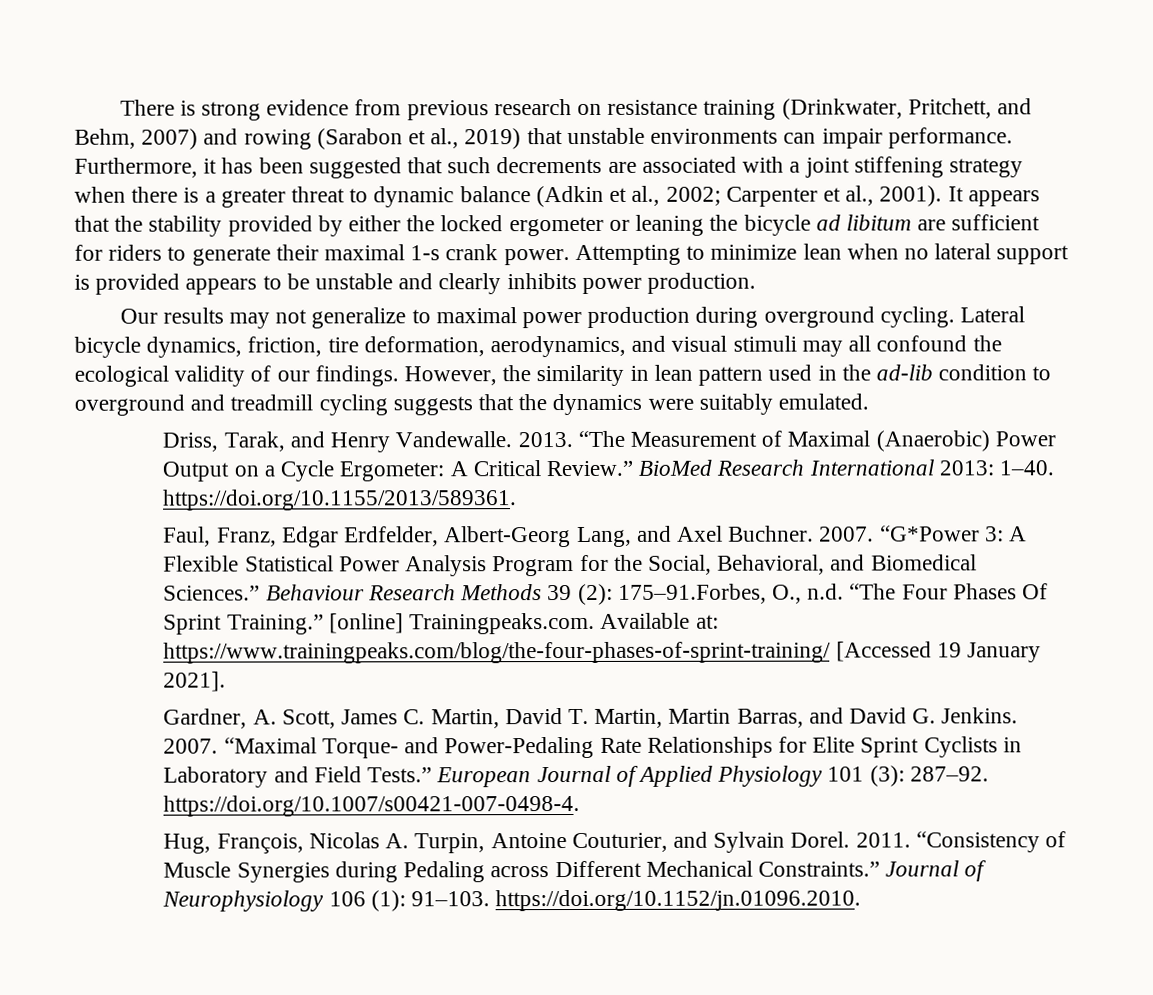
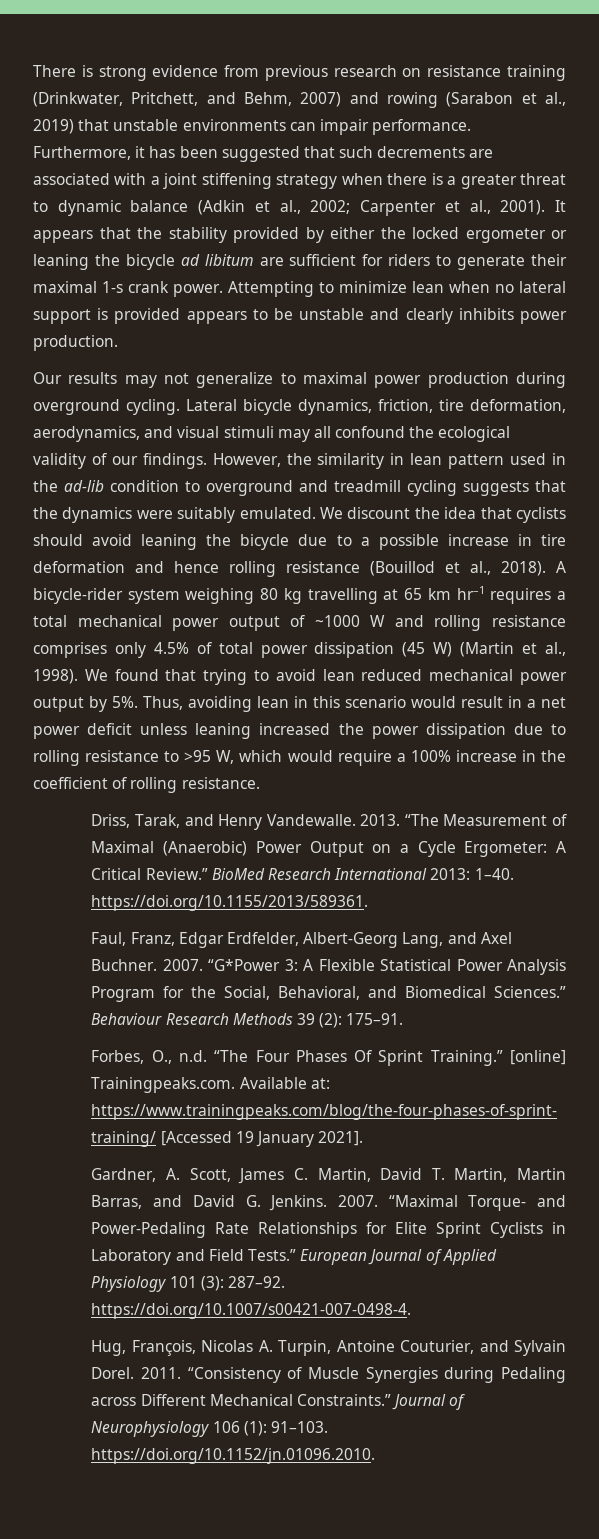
(870, 401) none -> [320,507,566,523] [33,534,566,550] [33,561,566,577] [33,586,567,604] [33,615,566,631] [33,642,567,658] [33,669,568,685] [33,696,566,712] [33,723,566,739] [33,750,566,766] [33,777,260,793] We discount the idea that cyclists should avoid leaning the bicycle due to a possible increase in tire deformation and hence rolling resistance (Bouillod et al., 2018). A bicycle-rider system weighing 80 kg travelling at 65 km hr–1 requires a total mechanical power output of ~1000 W and rolling resistance comprises only 4.5% of total power dissipation (45 W) (Martin et al., 1998). We found that trying to avoid lean reduced mechanical power output by 5%. Thus, avoiding lean in this scenario would result in a net power deficit unless leaning increased the power dissipation due to rolling resistance to >95 W, which would require a 100% increase in the coefficient of rolling resistance.
[617,583,767,604] 175–91.Forbes, -> [346,1013,404,1025] [91,1050,145,1064] 175–91. // Forbes,

